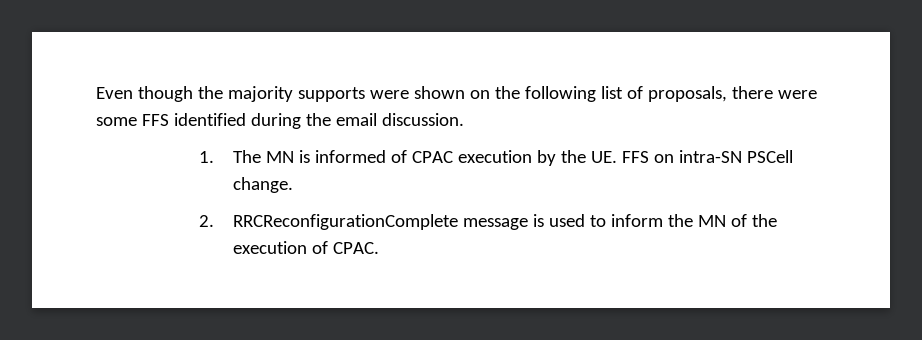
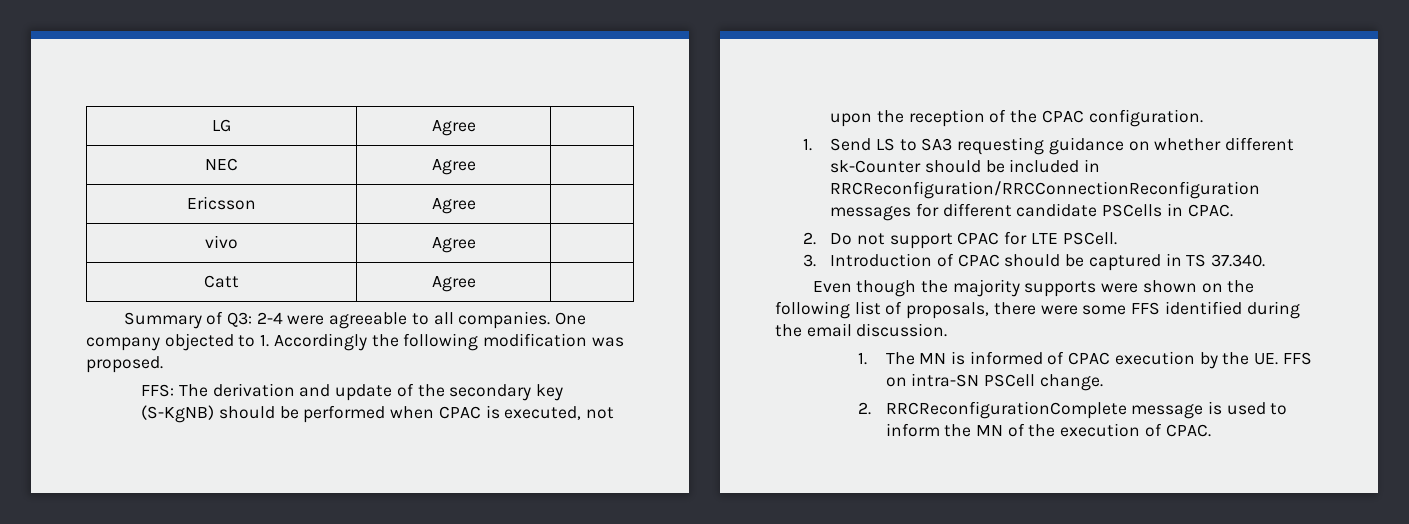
(96, 93) none -> [212,119,231,132] [431,120,476,136] [205,158,238,171] [431,159,476,175] [187,196,256,210] [431,198,476,214] [205,235,238,249] [431,237,476,253] [204,275,239,288] [431,276,476,292] [123,311,587,329] [86,333,624,351] [86,356,163,373] [141,383,564,401] [141,405,615,423] [830,109,1203,127] [802,137,1295,155] [830,159,1101,173] [830,181,1261,199] [830,203,1233,221] [802,231,1117,249] [802,253,1266,271] LG | Agree | // NEC | Agree | // Ericsson | Agree | // vivo | Agree | // Catt | Agree | // Summary of Q3: 2-4 were agreeable to all companies. One company objected to 1. Accordingly the following modification was proposed. // FFS: The derivation and update of the secondary key (S-KgNB) should be performed when CPAC is executed, not upon the reception of the CPAC configuration. // 1. Send LS to SA3 requesting guidance on whether different sk-Counter should be included in RRCReconfiguration/RRCConnectionReconfiguration messages for different candidate PSCells in CPAC. // 2. Do not support CPAC for LTE PSCell. // 3. Introduction of CPAC should be captured in TS 37.340. //

